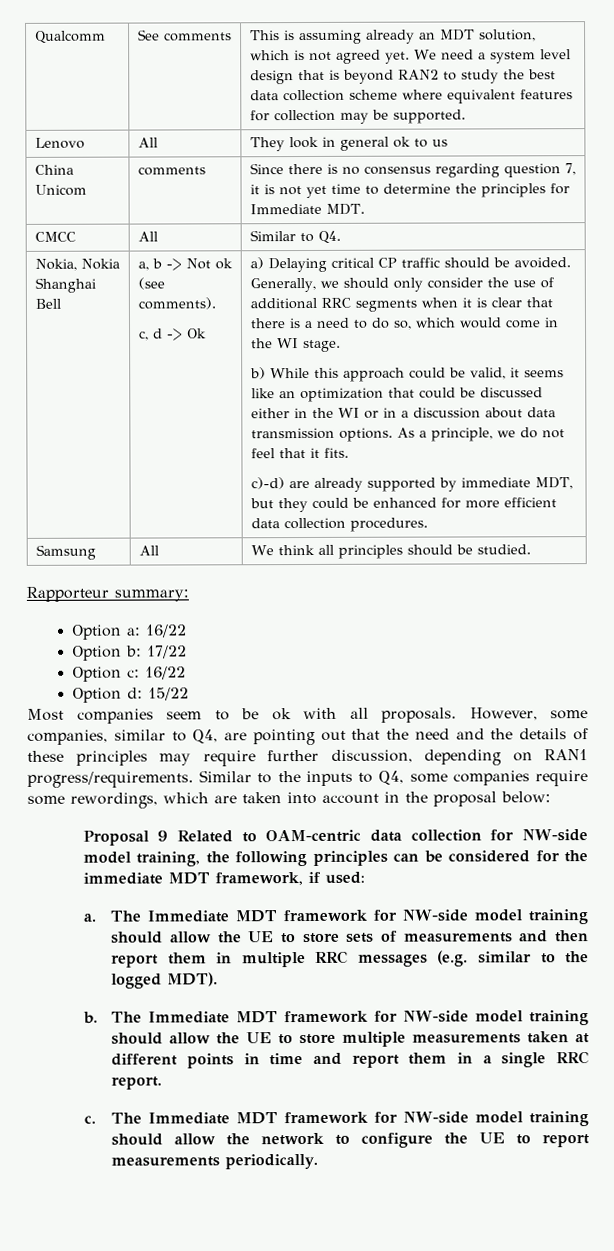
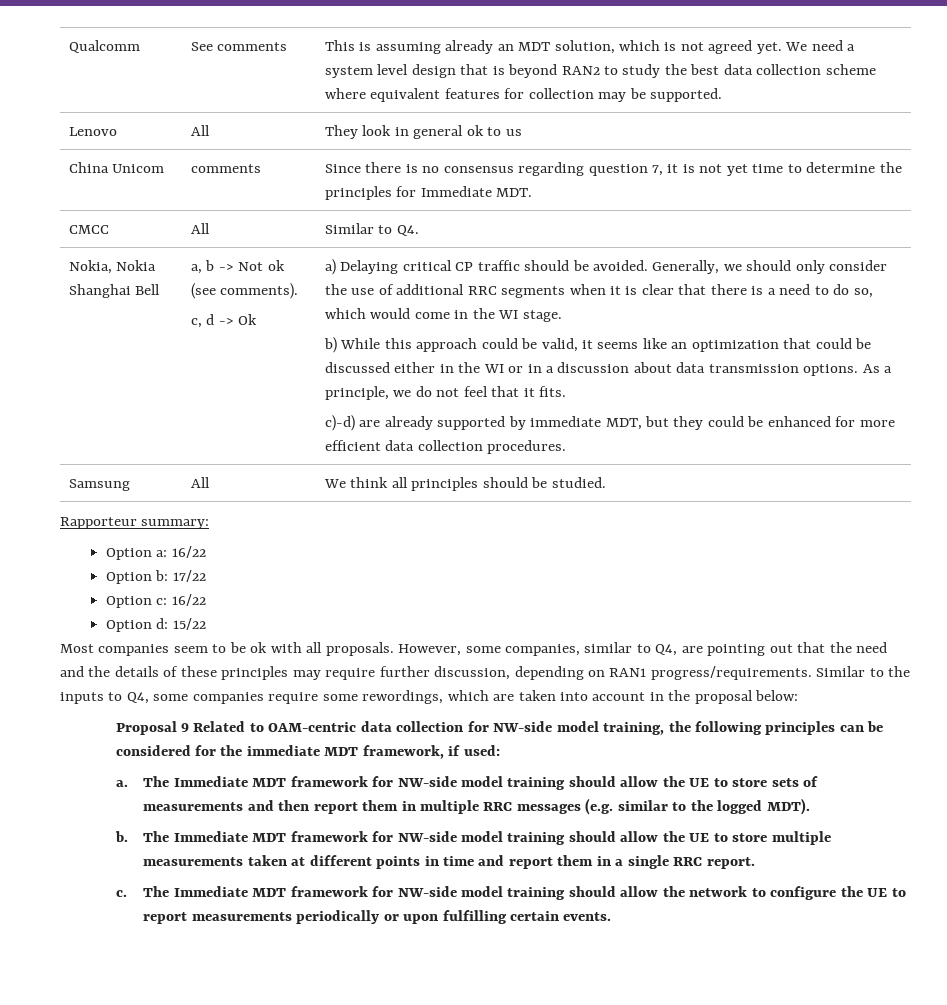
[225,1153,319,1170] periodically. -> [296,910,612,924] periodically or upon fulfilling certain events.

